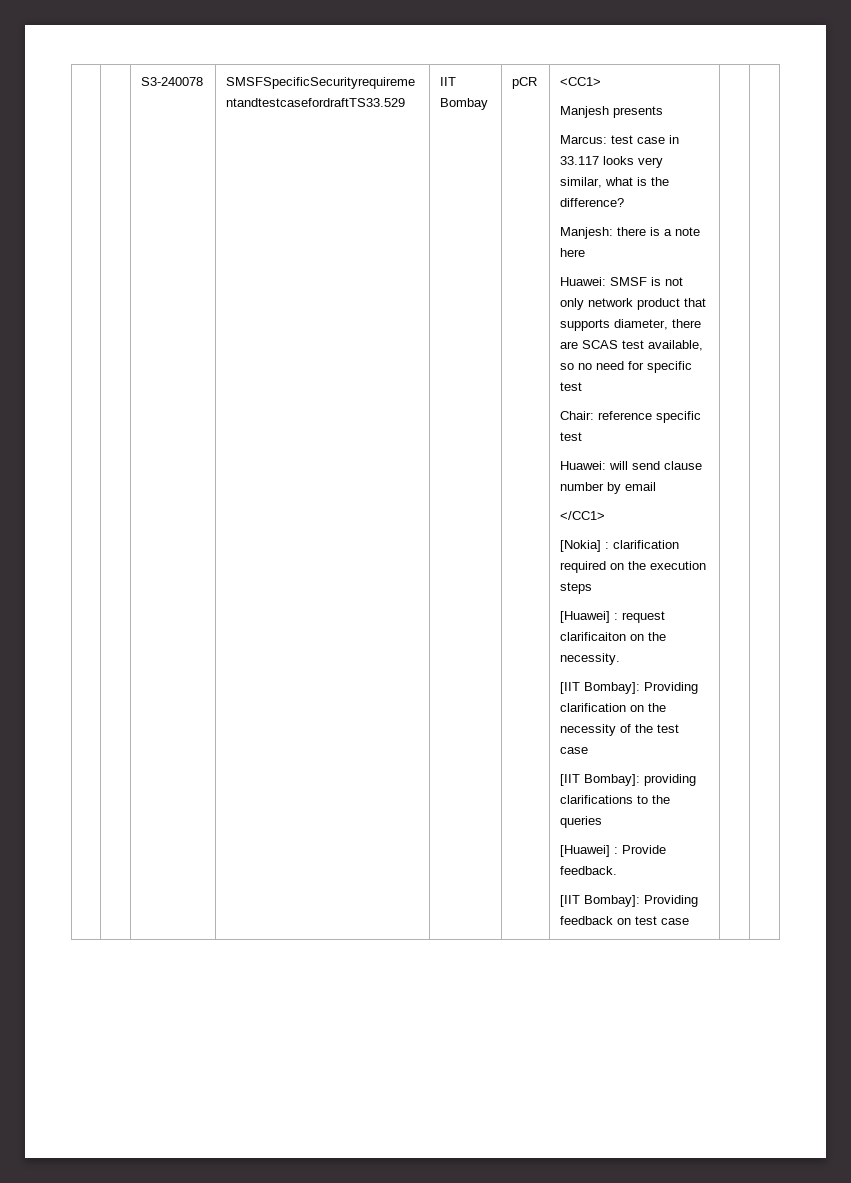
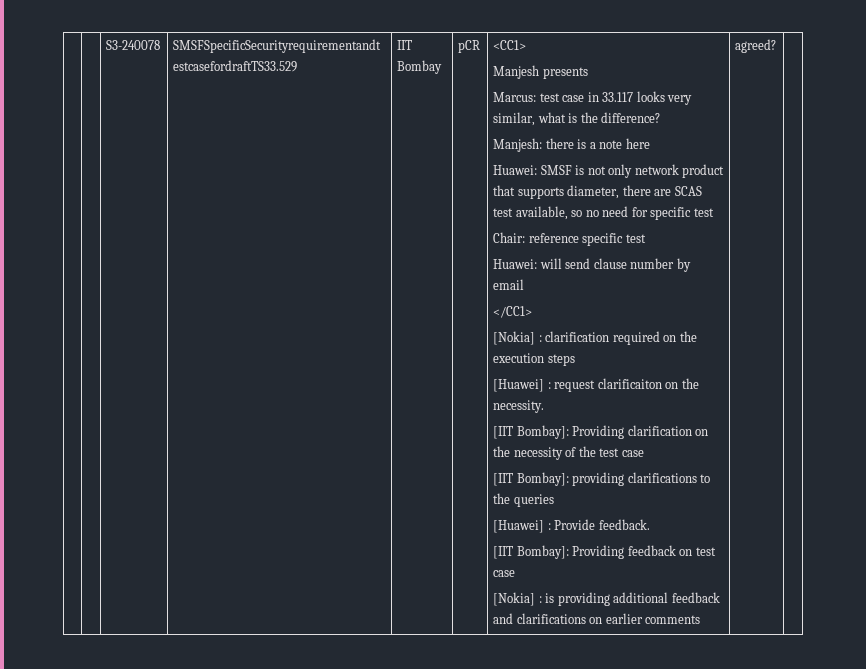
(690, 921) | -> [493,592,720,606] [493,613,701,624] [735,39,777,53] // [Nokia] : is providing additional feedback and clarifications on earlier comments | agreed?

